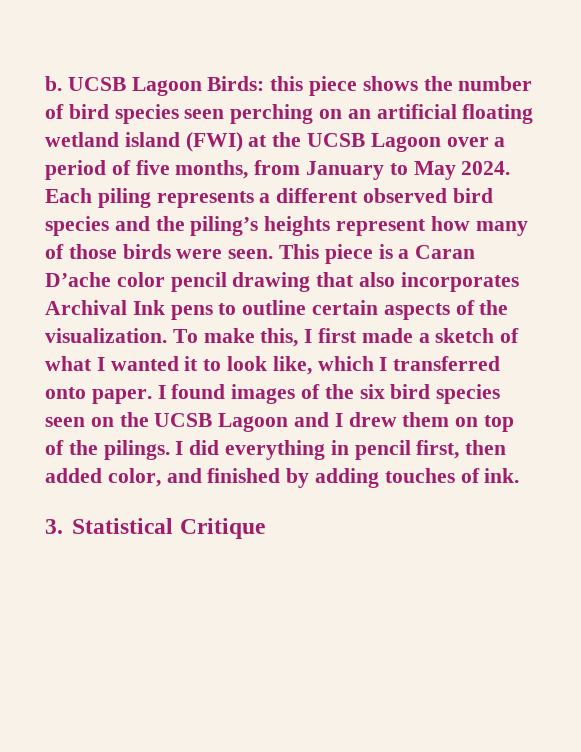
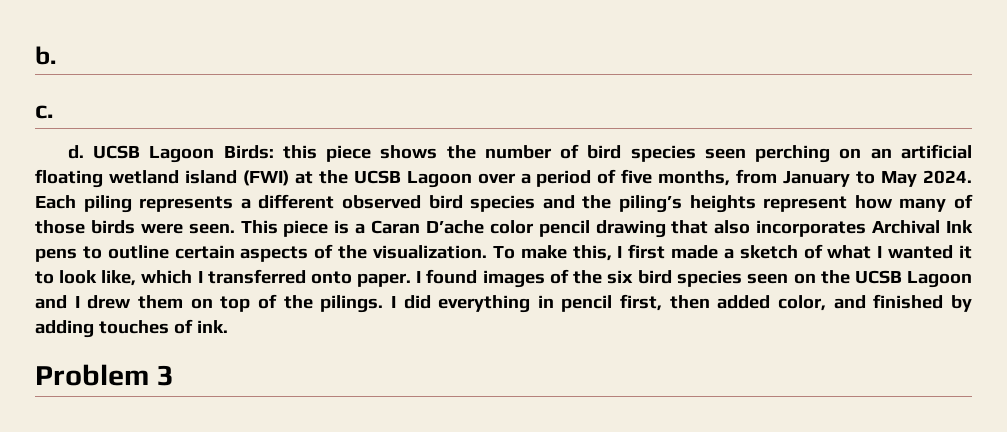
(62, 83) none -> [35,105,53,119] [67,145,84,159] // c. // d.
[45,518,265,539] 3. Statistical Critique -> [35,364,174,386] Problem 3

